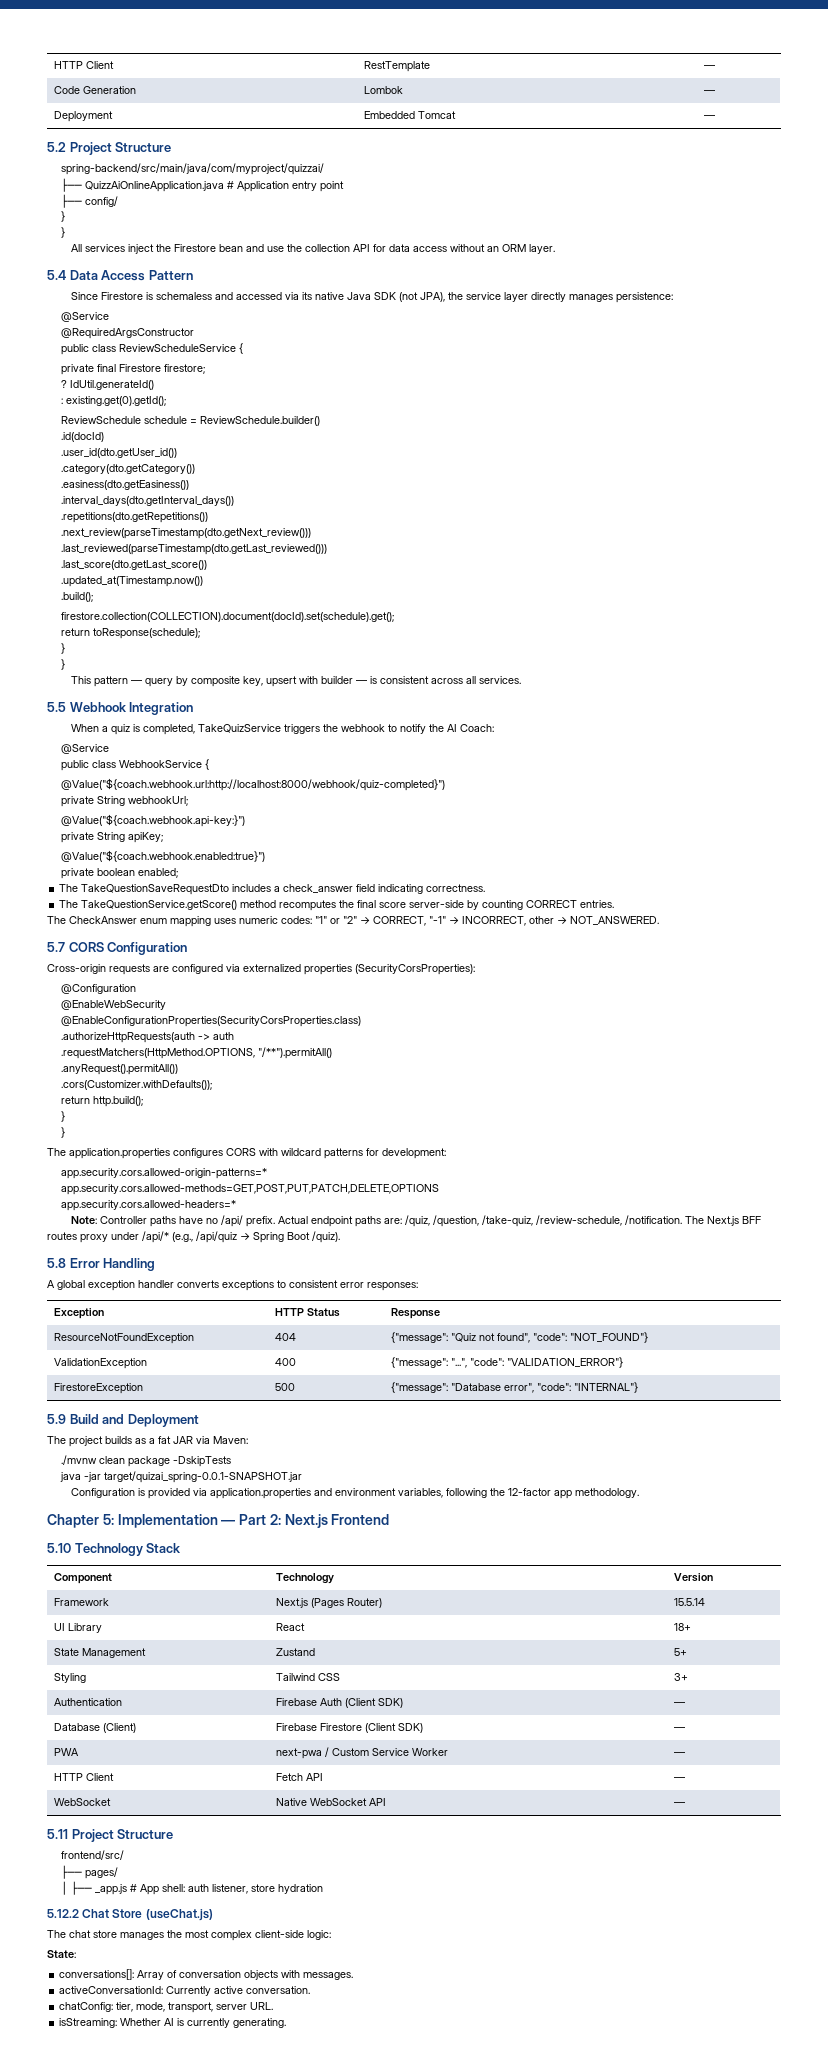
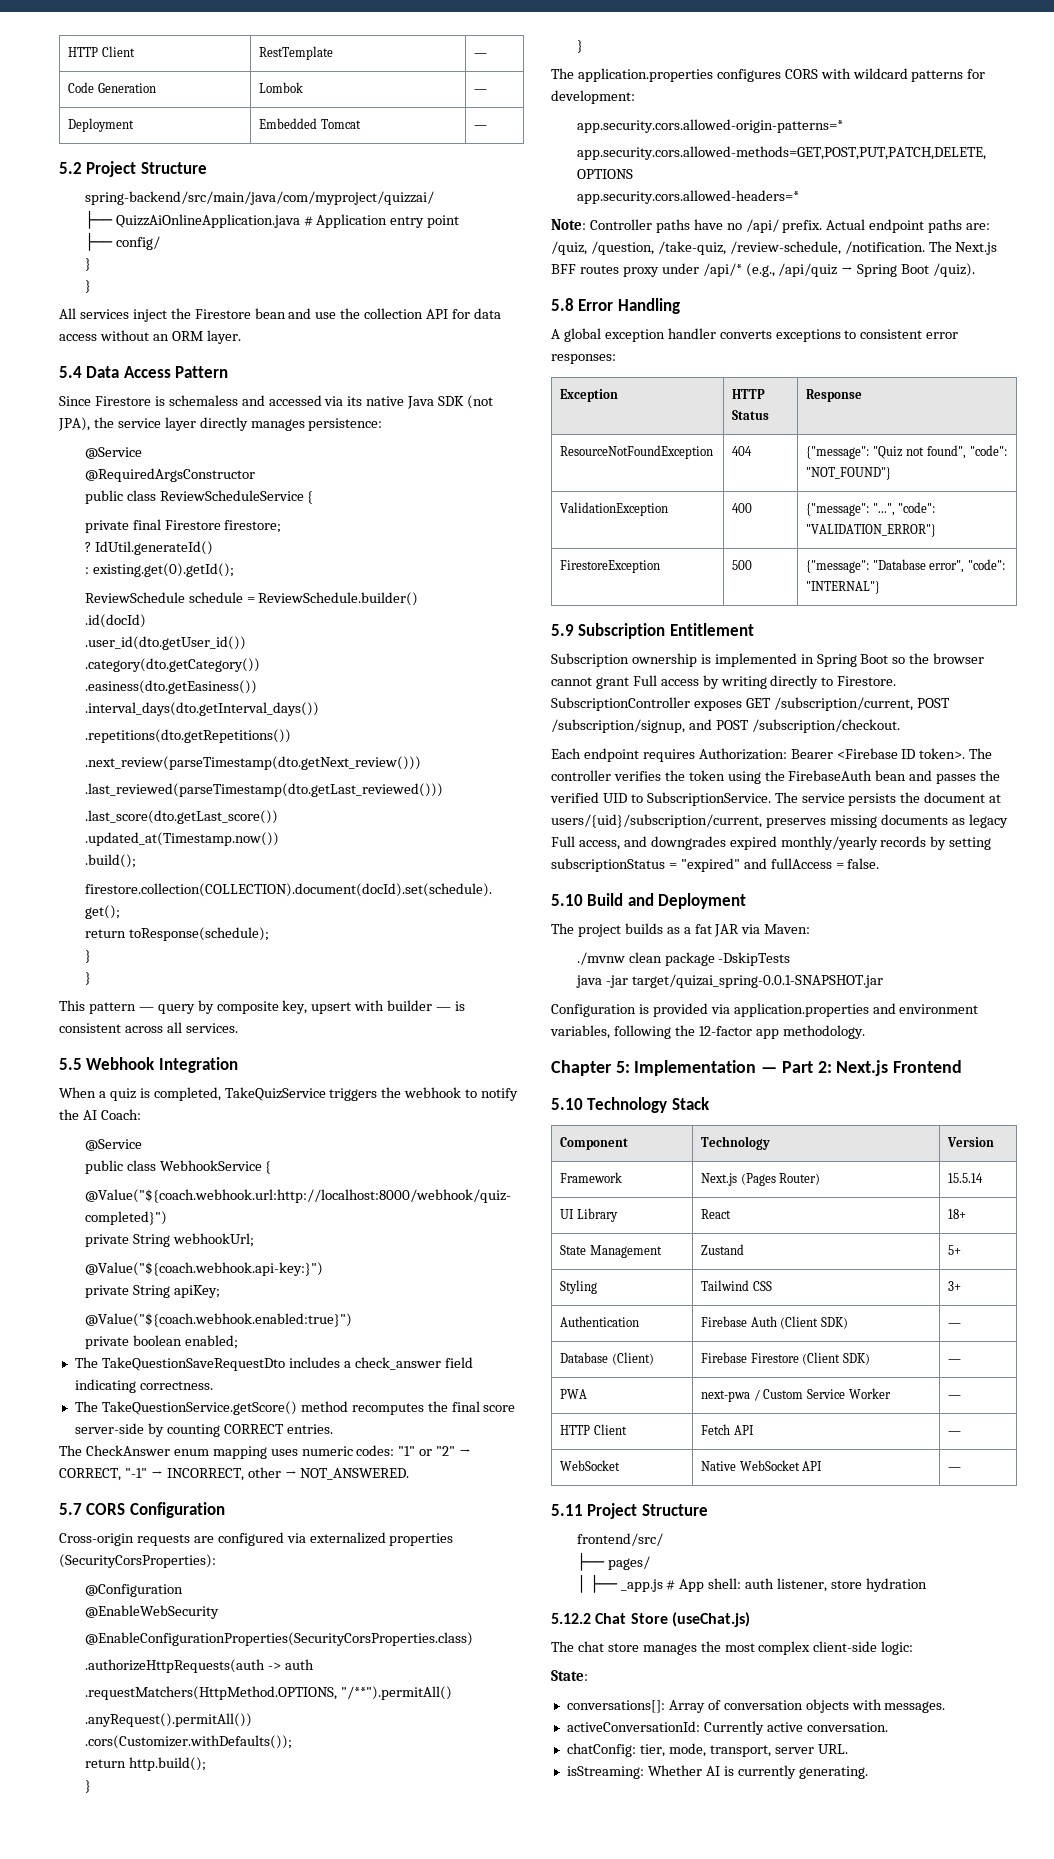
(66, 1419) none -> [578,623,754,639] [551,653,985,667] [551,675,897,689] [551,697,950,711] [551,719,900,733] [551,748,993,762] [551,770,1001,784] [550,792,1002,806] [551,814,1008,828] [551,836,992,850] [551,858,880,872] [551,894,583,906] Subscription Entitlement // Subscription ownership is implemented in Spring Boot so the browser cannot grant Full access by writing directly to Firestore. SubscriptionController exposes GET /subscription/current, POST /subscription/signup, and POST /subscription/checkout. // Each endpoint requires Authorization: Bearer <Firebase ID token>. The controller verifies the token using the FirebaseAuth bean and passes the verified UID to SubscriptionService. The service persists the document at users/{uid}/subscription/current, preserves missing documents as legacy Full access, and downgrades expired monthly/yearly records by setting subscriptionStatus = "expired" and fullAccess = false. // 5.10

